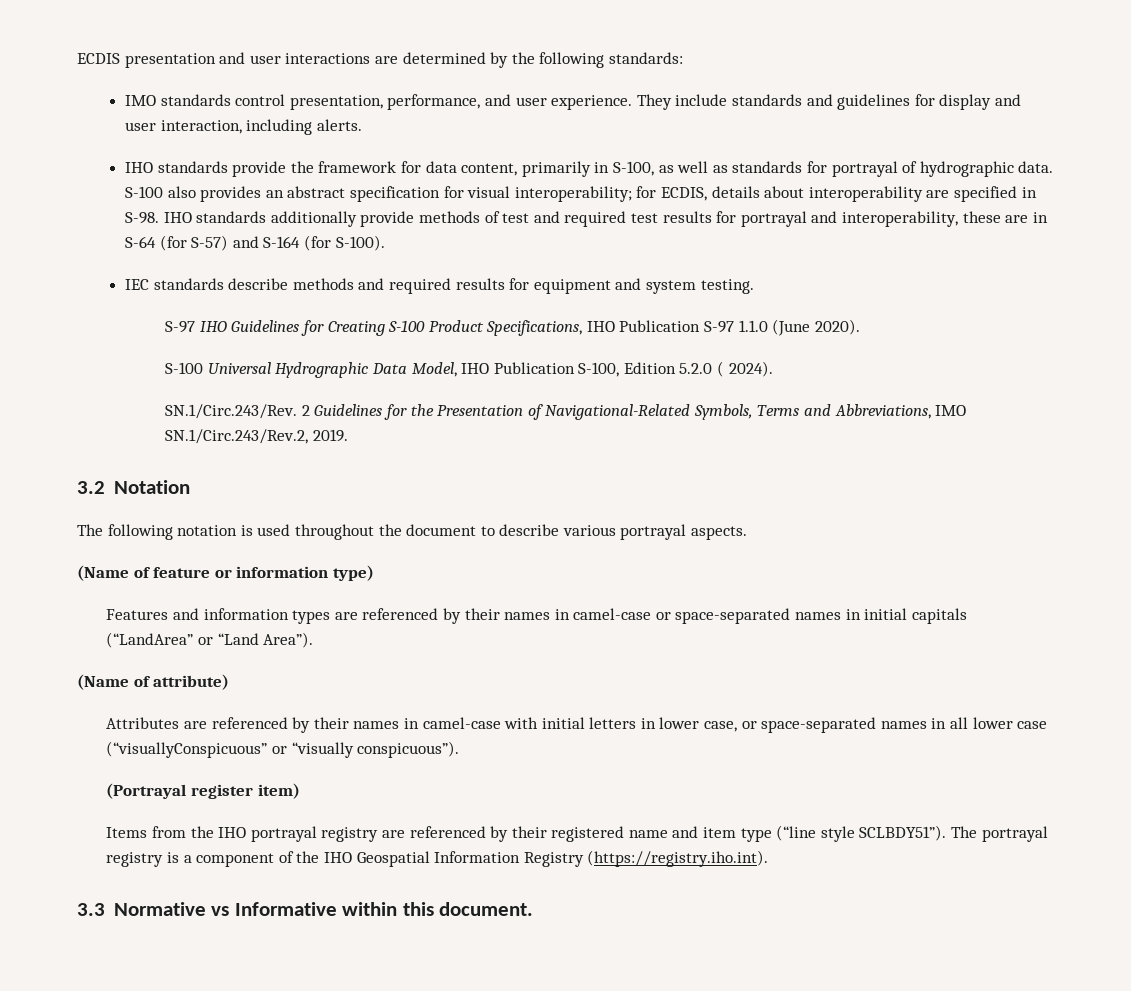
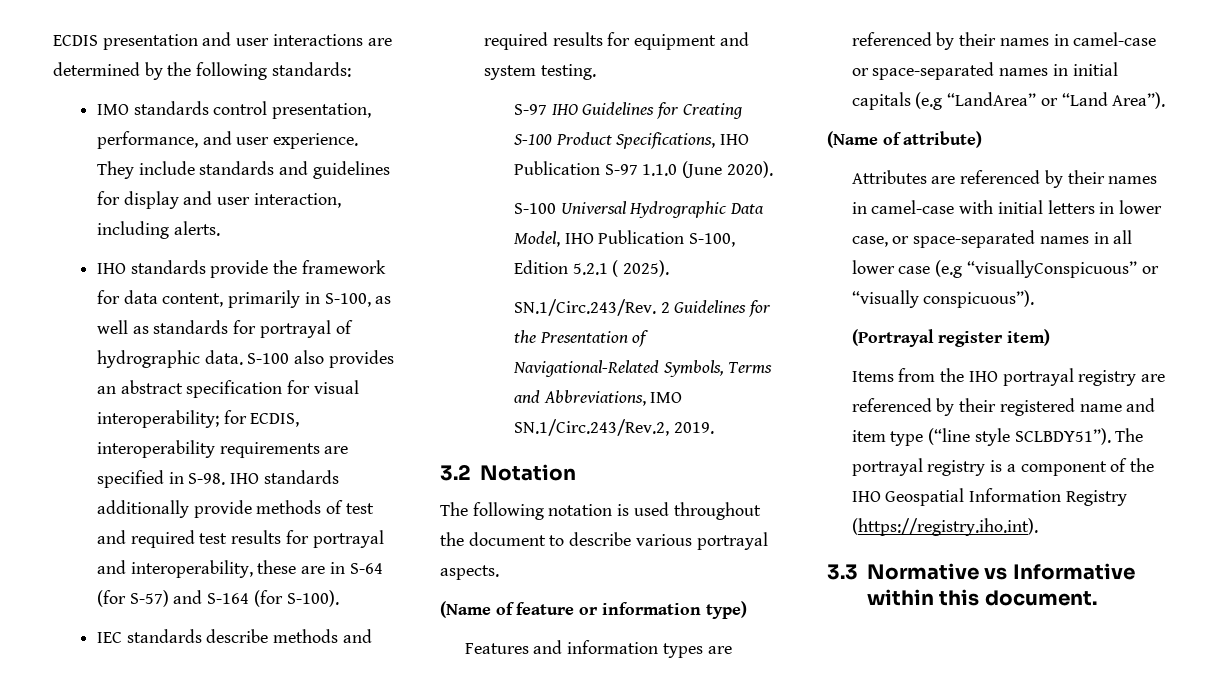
[711,186,923,202] details about interoperability -> [96,440,320,458] interoperability requirements
[679,361,773,377] 5.2.0 ( 2024). -> [572,260,670,277] 5.2.1 ( 2025).
[106,632,194,648] (“LandArea” -> [915,92,1037,110] (e.g “LandArea”
[106,741,268,758] (“visuallyConspicuous” -> [935,260,1137,278] (e.g “visuallyConspicuous”

